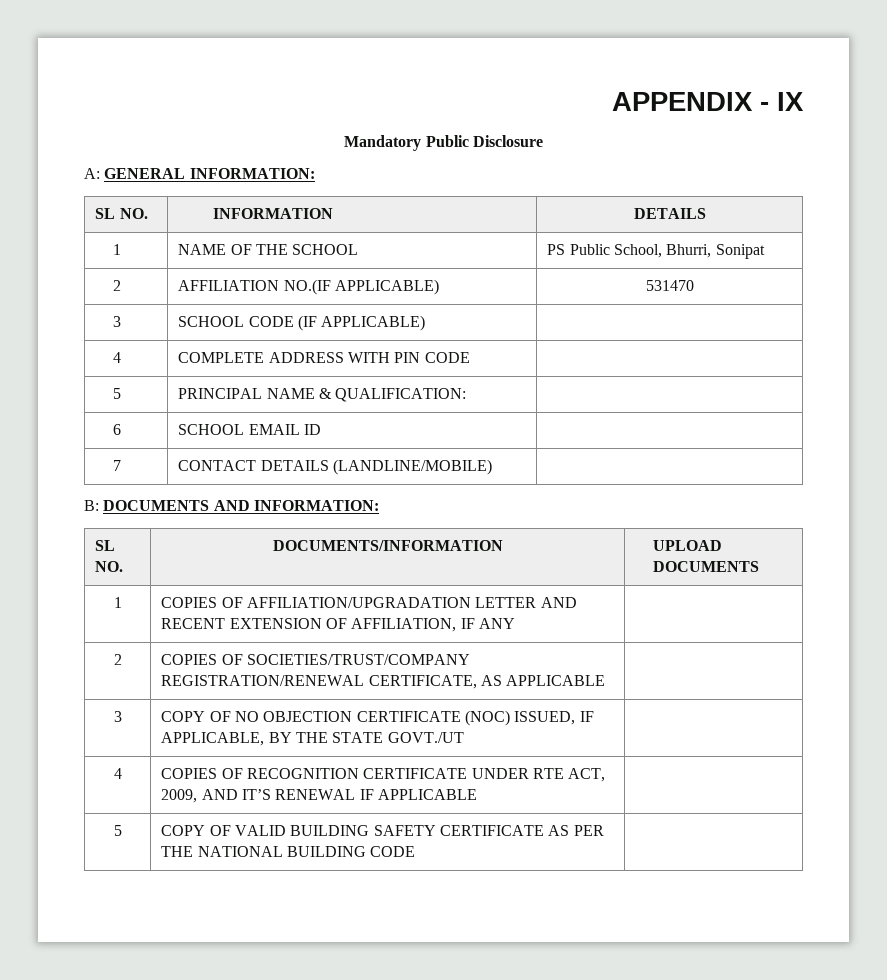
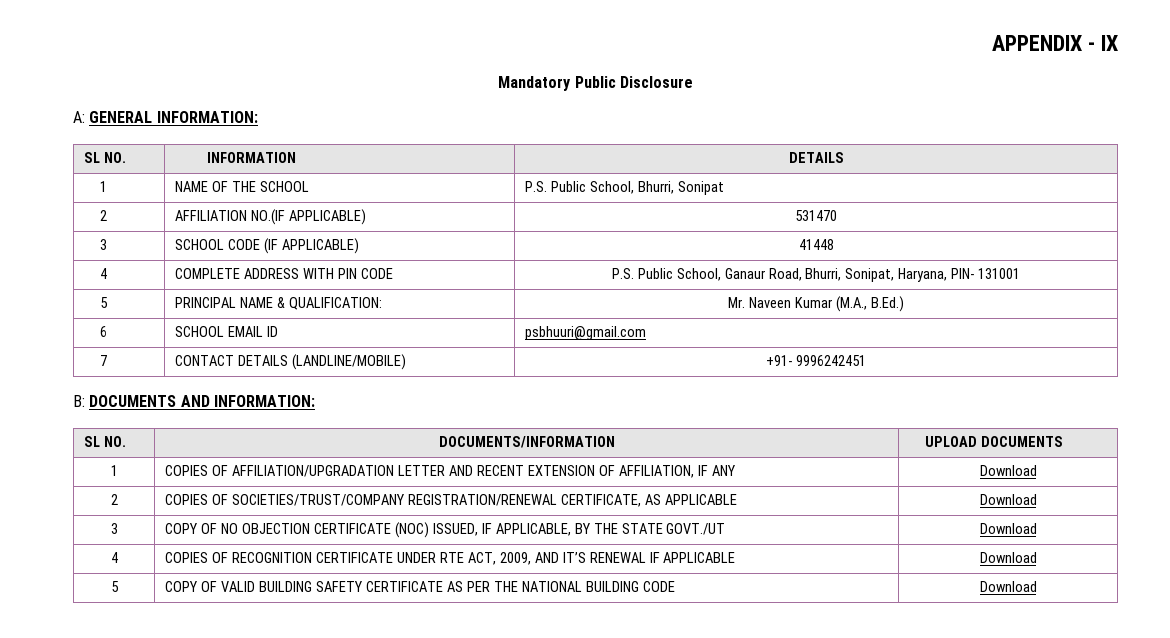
[547,244,566,255] PS -> [525,181,548,192] P.S.
(426, 323) none -> [798,239,834,250] 41448
(470, 357) none -> [611,268,1021,282] P.S. Public School, Ganaur Road, Bhurri, Sonipat, Haryana, PIN- 131001
(467, 395) none -> [728,296,904,312] Mr. Naveen Kumar (M.A., B.Ed.)
(322, 429) none -> [525,326,647,340] psbhuuri@gmail.com
(493, 467) none -> [766,355,866,366] +91- 9996242451
(515, 623) none -> [979,465,1037,476] Download
(606, 680) none -> [979,494,1037,505] Download
(464, 737) none -> [979,523,1037,534] Download
(477, 794) none -> [979,552,1037,563] Download
(416, 851) none -> [979,581,1037,592] Download

